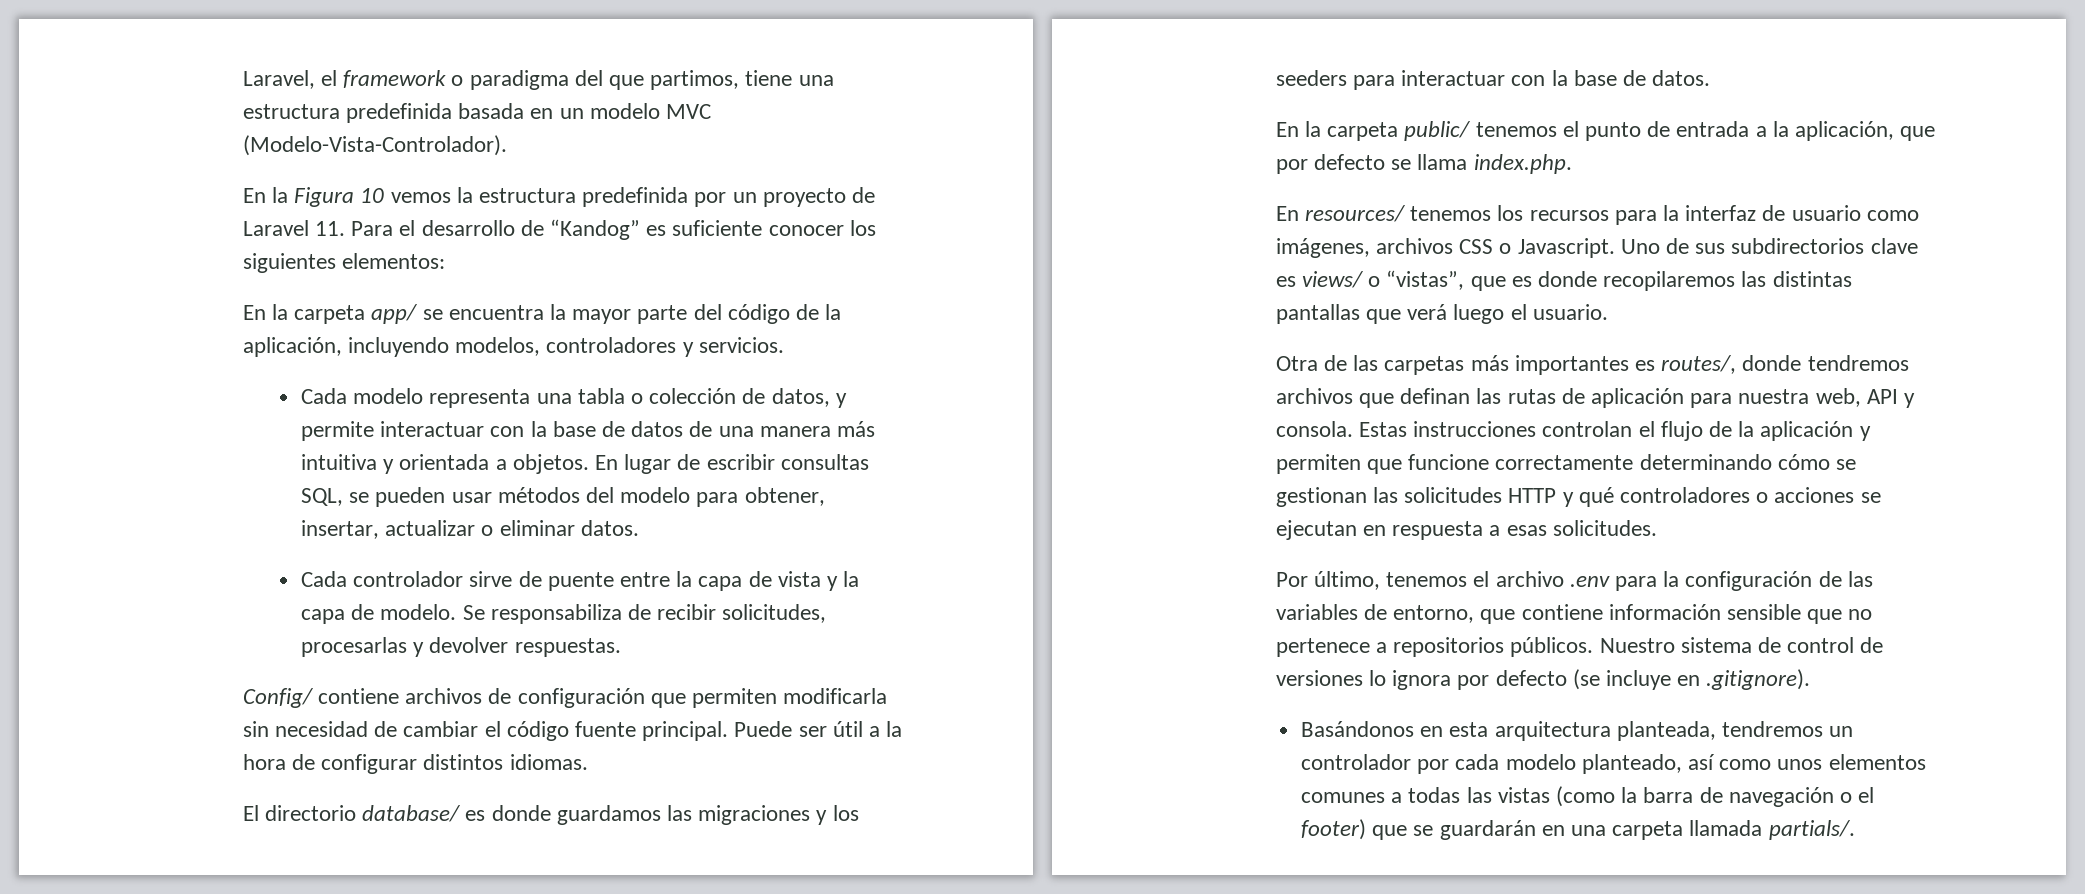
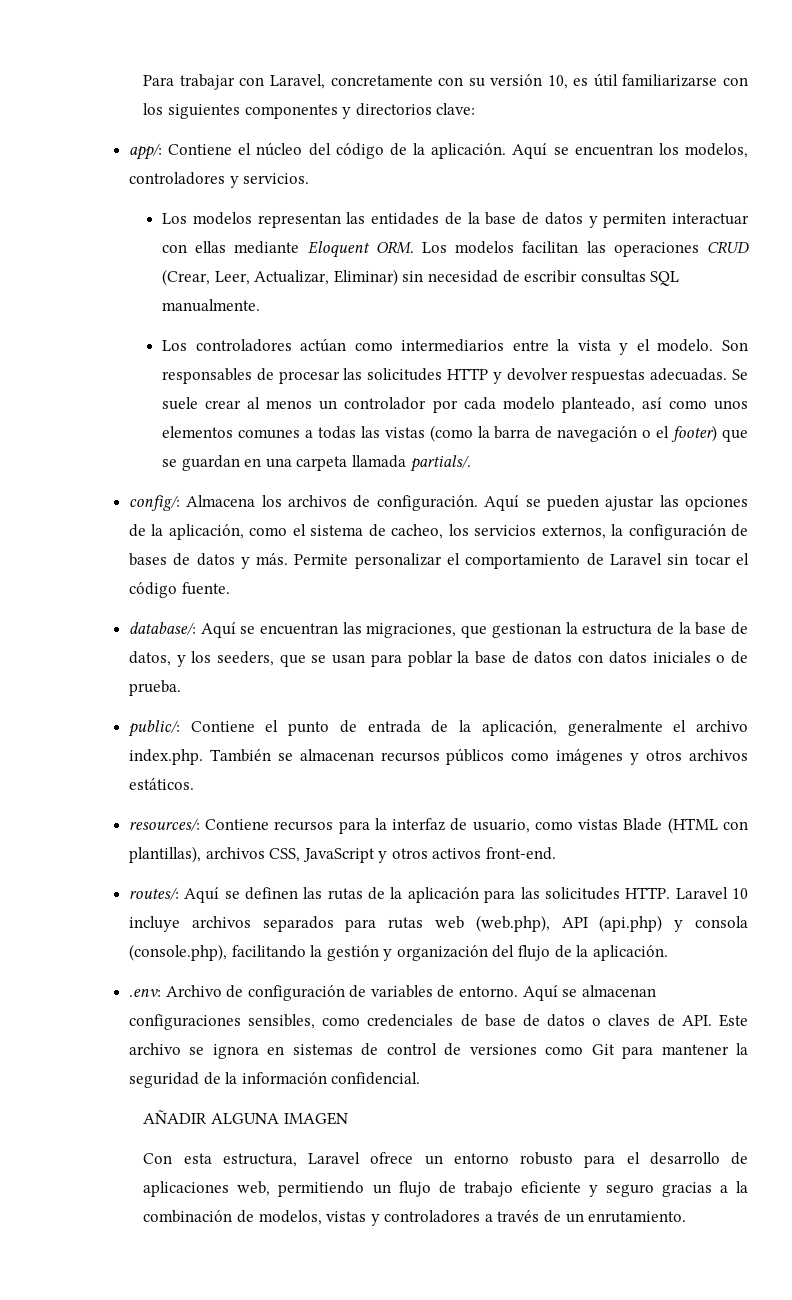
[242,70,834,90] [242,103,711,123] [242,135,507,156] [242,187,875,207] [242,219,876,240] [242,253,445,273] [242,304,842,324] [242,337,784,357] [300,388,847,408] [300,421,875,441] [300,454,869,474] [300,487,825,507] [300,520,639,539] [300,571,860,591] [300,604,827,624] [300,637,621,657] [242,688,888,708] [242,721,903,741] [242,754,588,774] [242,805,859,825] [1275,70,1711,90] [1275,121,1936,141] [1275,154,1572,174] [1275,205,1919,225] [1275,238,1918,258] [1275,270,1852,291] [1275,304,1608,324] [1275,355,1909,375] [1275,388,1915,408] [1275,421,1871,441] [1275,454,1856,474] [1275,487,1881,507] [1275,520,1657,540] [1275,571,1873,591] [1275,604,1873,624] [1275,637,1884,657] [1275,669,1811,690] [1300,721,1824,741] Laravel, el framework o paradigma del que partimos, tiene una estructura predefinida basada en un modelo MVC (Modelo-Vista-Controlador). // En la Figura 10 vemos la estructura predefinida por un proyecto de Laravel 11. Para el desarrollo de “Kandog” es suficiente conocer los siguientes elementos: // En la carpeta app/ se encuentra la mayor parte del código de la aplicación, incluyendo modelos, controladores y servicios. // Cada modelo representa una tabla o colección de datos, y permite interactuar con la base de datos de una manera más intuitiva y orientada a objetos. En lugar de escribir consultas SQL, se pueden usar métodos del modelo para obtener, insertar, actualizar o eliminar datos. // Cada controlador sirve de puente entre la capa de vista y la capa de modelo. Se responsabiliza de recibir solicitudes, procesarlas y devolver respuestas. // Config/ contiene archivos de configuración que permiten modificarla sin necesidad de cambiar el código fuente principal. Puede ser útil a la hora de configurar distintos idiomas. // El directorio database/ es donde guardamos las migraciones y los seeders para interactuar con la base de datos. // En la carpeta public/ tenemos el punto de entrada a la aplicación, que por defecto se llama index.php. // En resources/ tenemos los recursos para la interfaz de usuario como imágenes, archivos CSS o Javascript. Uno de sus subdirectorios clave es views/ o “vistas”, que es donde recopilaremos las distintas pantallas que verá luego el usuario. // Otra de las carpetas más importantes es routes/, donde tendremos archivos que definan las rutas de aplicación para nuestra web, API y consola. Estas instrucciones controlan el flujo de la aplicación y permiten que funcione correctamente determinando cómo se gestionan las solicitudes HTTP y qué controladores o acciones se ejecutan en respuesta a esas solicitudes. // Por último, tenemos el archivo .env para la configuración de las variables de entorno, que contiene información sensible que no pertenece a repositorios públicos. Nuestro sistema de control de versiones lo ignora por defecto (se incluye en .gitignore). // Basándonos en esta arquitectura planteada, tendremos -> [143,73,748,90] [143,103,476,119] [128,142,749,160] [128,172,310,188] [162,212,749,228] [162,241,749,258] [162,269,680,286] [162,299,261,312] [162,338,749,355] [162,368,749,384] [162,397,313,410] Para trabajar con Laravel, concretamente con su versión 10, es útil familiarizarse con los siguientes componentes y directorios clave: // app/: Contiene el núcleo del código de la aplicación. Aquí se encuentran los modelos, controladores y servicios. // Los modelos representan las entidades de la base de datos y permiten interactuar con ellas mediante Eloquent ORM. Los modelos facilitan las operaciones CRUD (Crear, Leer, Actualizar, Eliminar) sin necesidad de escribir consultas SQL manualmente. // Los controladores actúan como intermediarios entre la vista y el modelo. Son responsables de procesar las solicitudes HTTP y devolver respuestas adecuadas. Se suele crear al menos
[1439,820,1536,840] guardarán -> [181,455,240,471] guardan
(1855, 830) none -> [128,495,748,511] [128,524,748,540] [128,553,749,569] [128,582,230,598] [128,622,748,638] [128,651,748,667] [128,680,181,696] [127,720,748,737] [128,748,749,765] [128,778,194,790] [128,817,748,834] [128,846,557,863] [128,887,749,903] [128,915,748,932] [128,944,668,961] [128,985,656,1001] [128,1014,748,1030] [128,1043,748,1059] [128,1072,421,1088] [143,1110,348,1125] [143,1152,748,1168] [143,1181,748,1197] [143,1210,687,1226] // config/: Almacena los archivos de configuración. Aquí se pueden ajustar las opciones de la aplicación, como el sistema de cacheo, los servicios externos, la configuración de bases de datos y más. Permite personalizar el comportamiento de Laravel sin tocar el código fuente. // database/: Aquí se encuentran las migraciones, que gestionan la estructura de la base de datos, y los seeders, que se usan para poblar la base de datos con datos iniciales o de prueba. // public/: Contiene el punto de entrada de la aplicación, generalmente el archivo index.php. También se almacenan recursos públicos como imágenes y otros archivos estáticos. // resources/: Contiene recursos para la interfaz de usuario, como vistas Blade (HTML con plantillas), archivos CSS, JavaScript y otros activos front-end. // routes/: Aquí se definen las rutas de la aplicación para las solicitudes HTTP. Laravel 10 incluye archivos separados para rutas web (web.php), API (api.php) y consola (console.php), facilitando la gestión y organización del flujo de la aplicación. // .env: Archivo de configuración de variables de entorno. Aquí se almacenan configuraciones sensibles, como credenciales de base de datos o claves de API. Este archivo se ignora en sistemas de control de versiones como Git para mantener la seguridad de la información confidencial. // AÑADIR ALGUNA IMAGEN // Con esta estructura, Laravel ofrece un entorno robusto para el desarrollo de aplicaciones web, permitiendo un flujo de trabajo eficiente y seguro gracias a la combinación de modelos, vistas y controladores a través de un enrutamiento.

